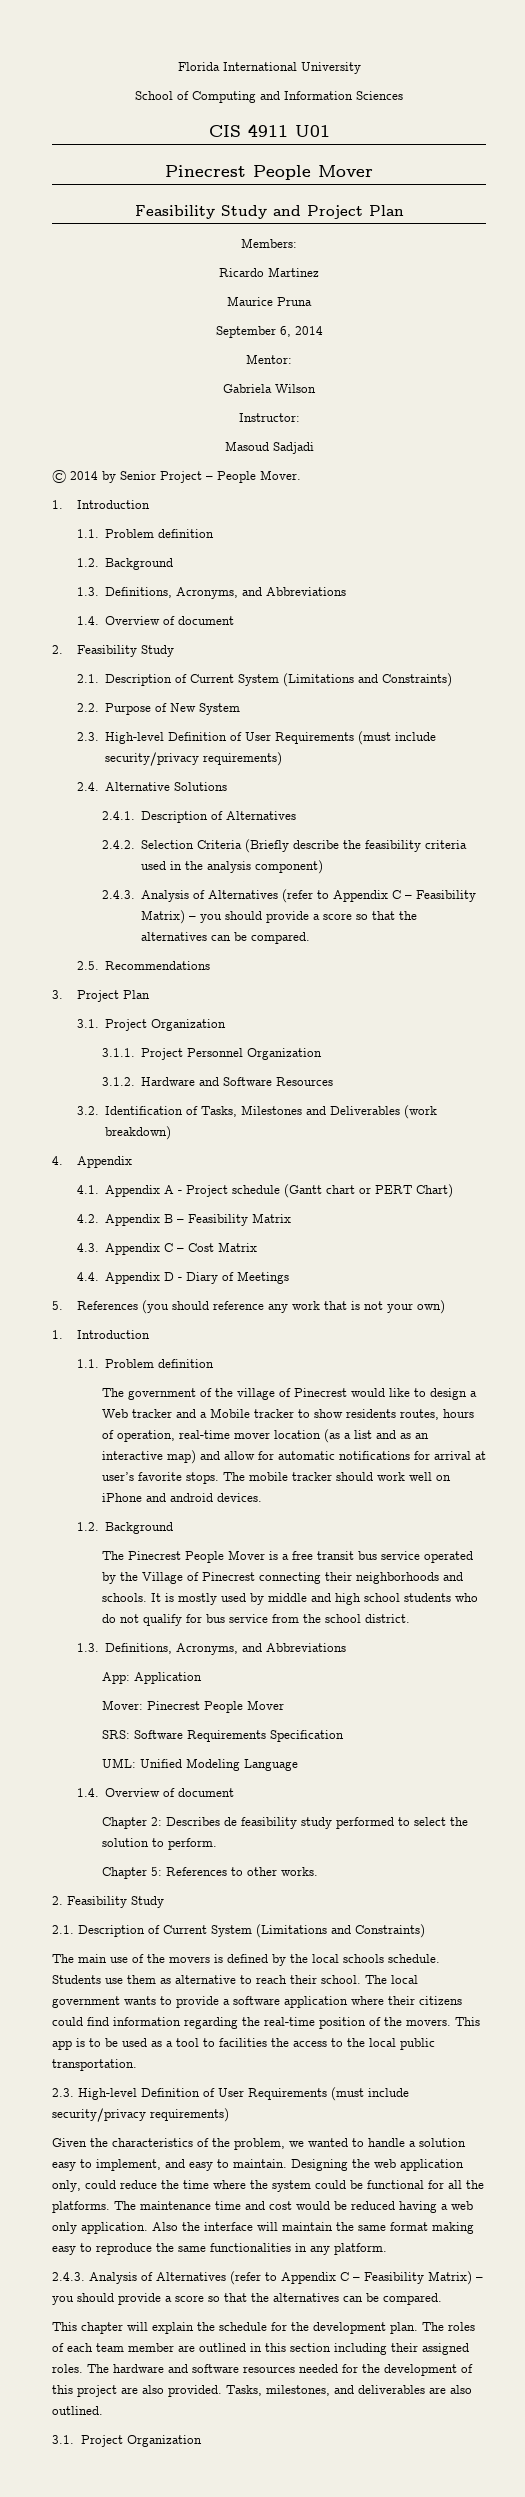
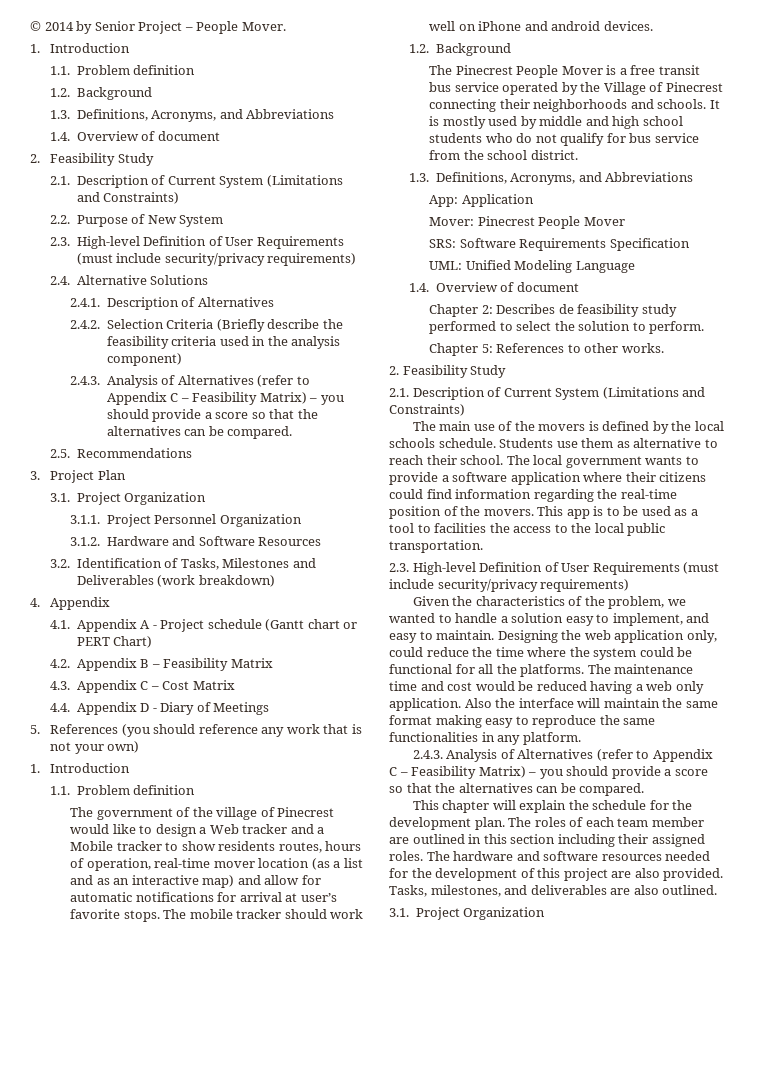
[177,62,361,74] [135,91,403,103] [208,124,330,137] [165,165,373,180] [134,205,404,219] [241,238,297,248] [219,267,319,277] [227,296,312,306] [215,326,323,338] [246,354,292,364] [223,384,316,393] [238,413,300,422] [224,441,314,454] Florida International University // School of Computing and Information Sciences // CIS 4911 U01 // Pinecrest People Mover // Feasibility Study and Project Plan // Members: // Ricardo Martinez // Maurice Pruna // September 6, 2014 // Mentor: // Gabriela Wilson // Instructor: // Masoud Sadjadi // -> (30, 26) none

